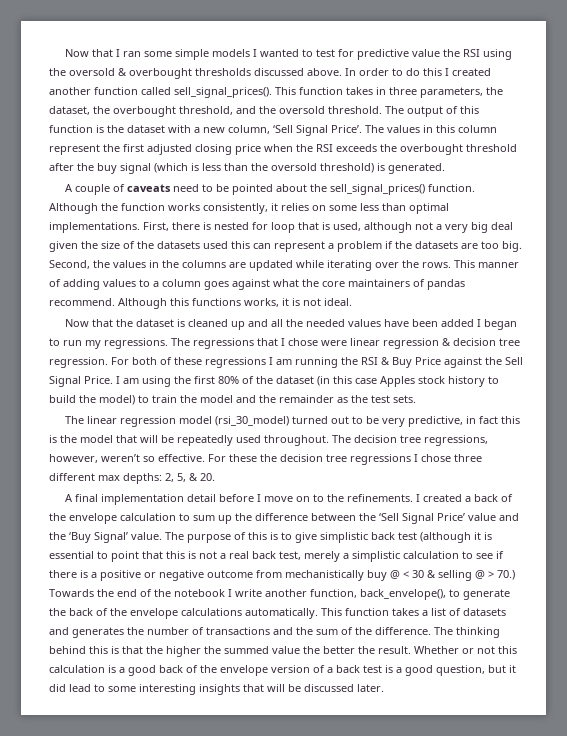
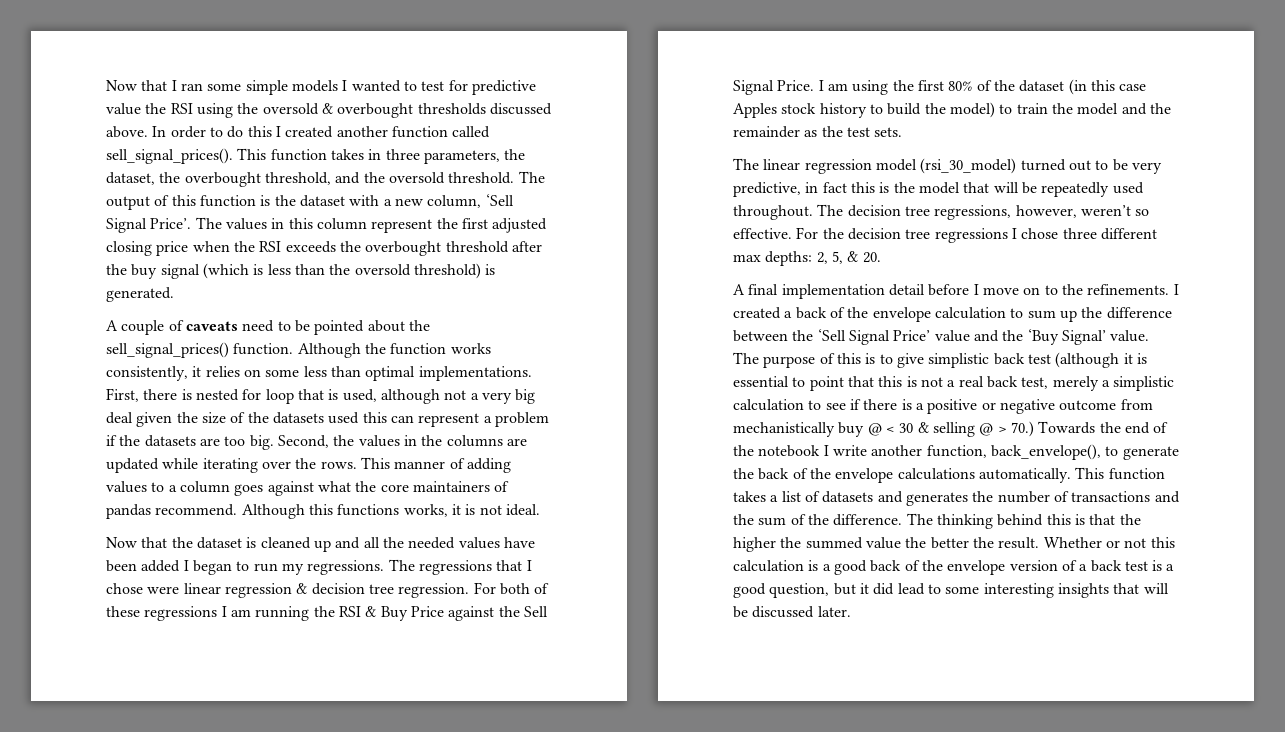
[229,454,257,462] these -> (819, 233) none

